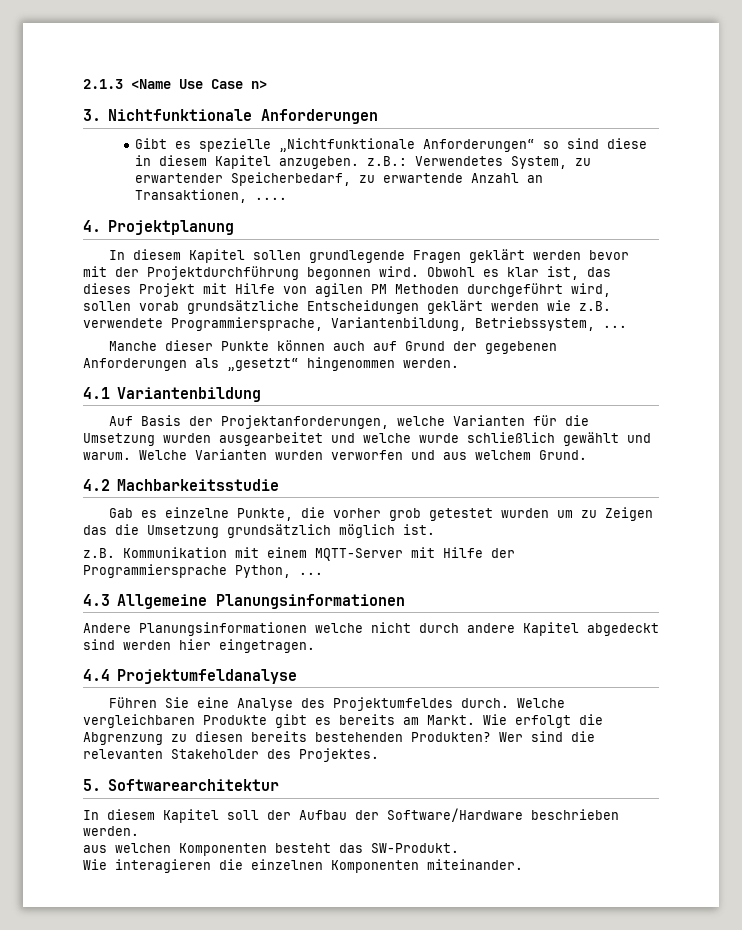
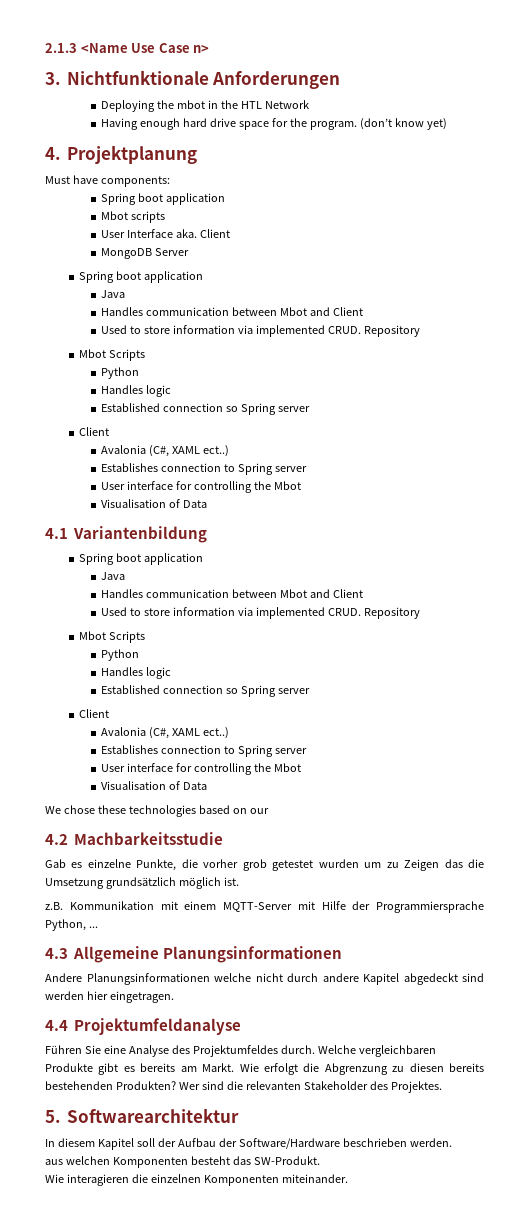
[135,138,648,152] [135,155,592,169] [135,172,544,186] [135,189,288,203] [83,220,234,235] [109,249,630,263] [83,266,611,280] [83,283,611,297] [83,300,611,314] [83,317,627,331] [109,340,558,354] [83,357,459,371] [83,387,261,402] [109,415,590,429] [83,432,651,446] [83,449,587,460] Gibt es spezielle „Nichtfunktionale Anforderungen“ so sind diese in diesem Kapitel anzugeben. z.B.: Verwendetes System, zu erwartender Speicherbedarf, zu erwartende Anzahl an Transaktionen, .... // 4. Projektplanung // In diesem Kapitel sollen grundlegende Fragen geklärt werden bevor mit der Projektdurchführung begonnen wird. Obwohl es klar ist, das dieses Projekt mit Hilfe von agilen PM Methoden durchgeführt wird, sollen vorab grundsätzliche Entscheidungen geklärt werden wie z.B. verwendete Programmiersprache, Variantenbildung, Betriebssystem, ... // Manche dieser Punkte können auch auf Grund der gegebenen Anforderungen als „gesetzt“ hingenommen werden. // 4.1 Variantenbildung // Auf Basis der Projektanforderungen, welche Varianten für die Umsetzung wurden ausgearbeitet und welche wurde schließlich gewählt und warum. Welche Varianten wurden verworfen und aus welchem Grund. -> [100,100,309,112] [100,118,447,130] [45,145,197,164] [45,175,170,187] [100,193,225,205] [100,211,165,223] [100,229,230,238] [100,248,189,259] [78,271,203,283] [100,290,125,298] [100,307,363,316] [100,325,420,337] [78,349,145,361] [100,367,139,379] [100,385,171,397] [100,403,310,415] [78,427,109,436] [100,445,229,457] [100,463,307,475] [100,481,301,493] [100,499,207,508] [45,526,207,543] [78,553,203,565] [100,572,125,580] [100,589,363,598] [100,607,420,619] [78,631,145,643] [100,649,139,661] [100,667,171,679] [100,685,310,697] [78,709,109,718] [100,727,229,739] [100,745,307,757] [100,763,301,775] [100,781,207,790] [45,805,269,817] Deploying the mbot in the HTL Network // Having enough hard drive space for the program. (don’t know yet) // 4. Projektplanung // Must have components: // Spring boot application // Mbot scripts // User Interface aka. Client // MongoDB Server // Spring boot application // Java // Handles communication between Mbot and Client // Used to store information via implemented CRUD. Repository // Mbot Scripts // Python // Handles logic // Established connection so Spring server // Client // Avalonia (C#, XAML ect..) // Establishes connection to Spring server // User interface for controlling the Mbot // Visualisation of Data // 4.1 Variantenbildung // Spring boot application // Java // Handles communication between Mbot and Client // Used to store information via implemented CRUD. Repository // Mbot Scripts // Python // Handles logic // Established connection so Spring server // Client // Avalonia (C#, XAML ect..) // Establishes connection to Spring server // User interface for controlling the Mbot // Visualisation of Data // We chose these technologies based on our

